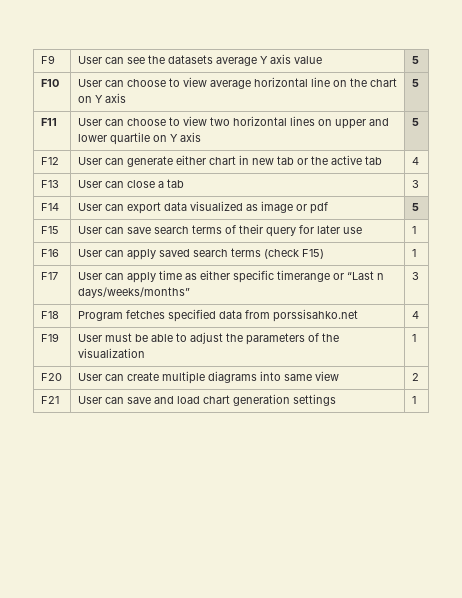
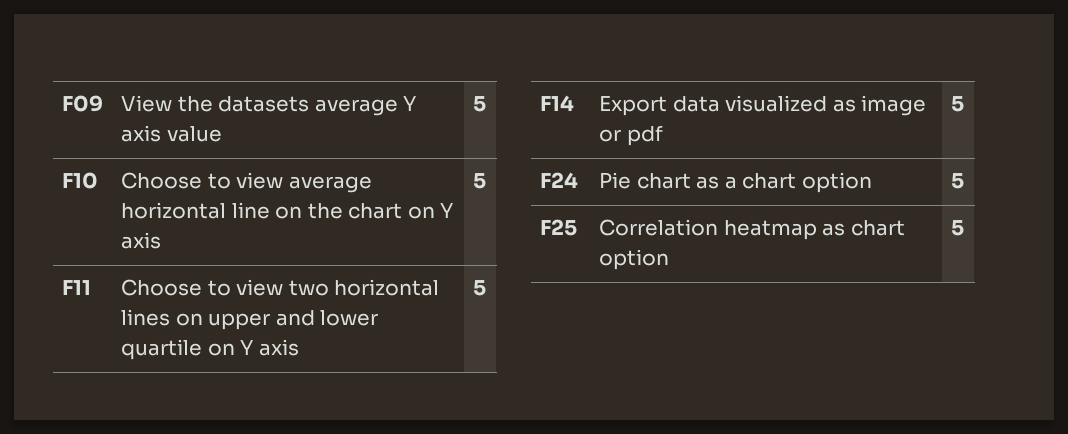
[40,55,55,64] [77,56,145,64] F9 | User can see -> [61,95,103,112] [120,95,172,112] F09 | View
[77,79,166,87] User can choose -> [120,172,202,189] Choose
[77,118,166,126] User can choose -> [120,279,202,296] Choose
[40,157,59,165] [77,155,382,167] [411,157,419,165] [40,180,59,188] [77,179,184,188] [411,180,419,188] [40,203,59,211] [77,202,161,214] F12 | User can generate either chart in new tab or the active tab | 4 // F13 | User can close a tab | 3 // F14 | User can export -> [539,95,574,111] [598,96,667,116] F14 | Export
[40,226,59,234] [77,224,362,237] [411,226,416,234] [40,249,59,257] [77,248,324,260] [411,249,416,257] [40,272,58,280] [77,270,384,283] [77,287,190,298] [411,272,419,280] [40,311,59,319] [77,309,358,322] [411,311,419,319] [40,333,59,342] [77,332,339,345] [77,348,145,358] [411,334,416,342] [40,373,62,381] [77,371,339,384] [411,373,419,381] [40,396,59,404] [77,394,336,406] [411,396,416,404] F15 | User can save search terms of their query for later use | 1 // F16 | User can apply saved search terms (check F15) | 1 // F17 | User can apply time as either specific timerange or “Last n days/weeks/months” | 3 // F18 | Program fetches specified data from porssisahko.net | 4 // F19 | User must be able to adjust the parameters of the visualization | 1 // F20 | User can create multiple diagrams into same view | 2 // F21 | User can save and load chart generation settings | 1 -> [539,172,578,188] [598,172,872,193] [950,173,964,189] [539,219,577,236] [598,219,905,240] [598,249,669,270] [950,220,964,236] F24 | Pie chart as a chart option | 5 // F25 | Correlation heatmap as chart option | 5

